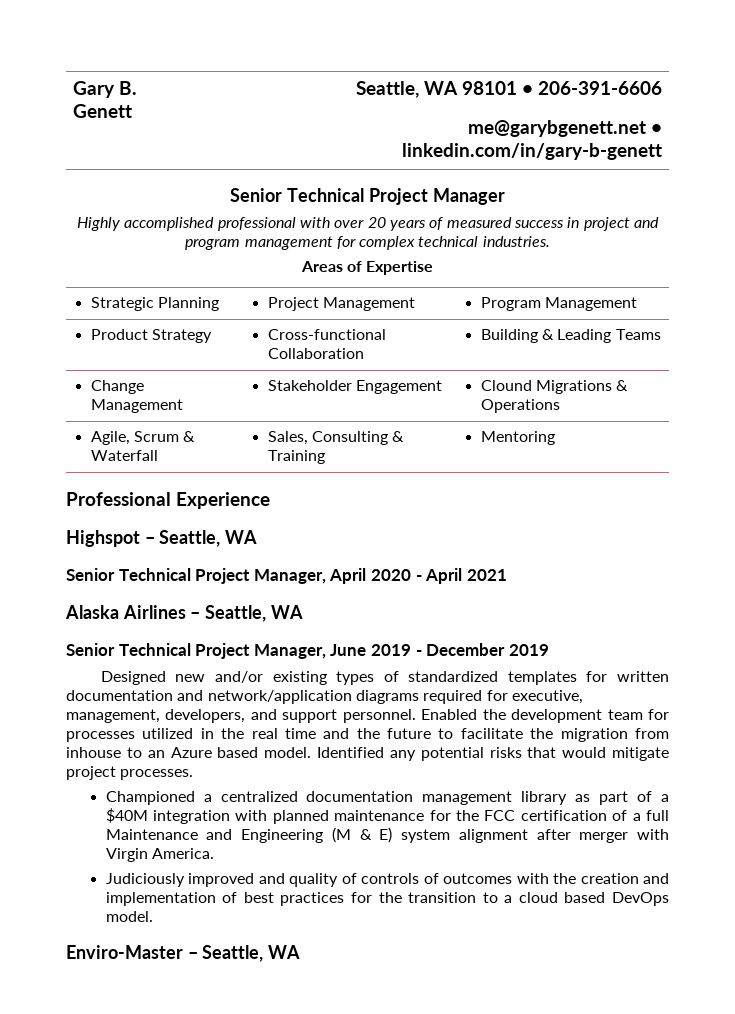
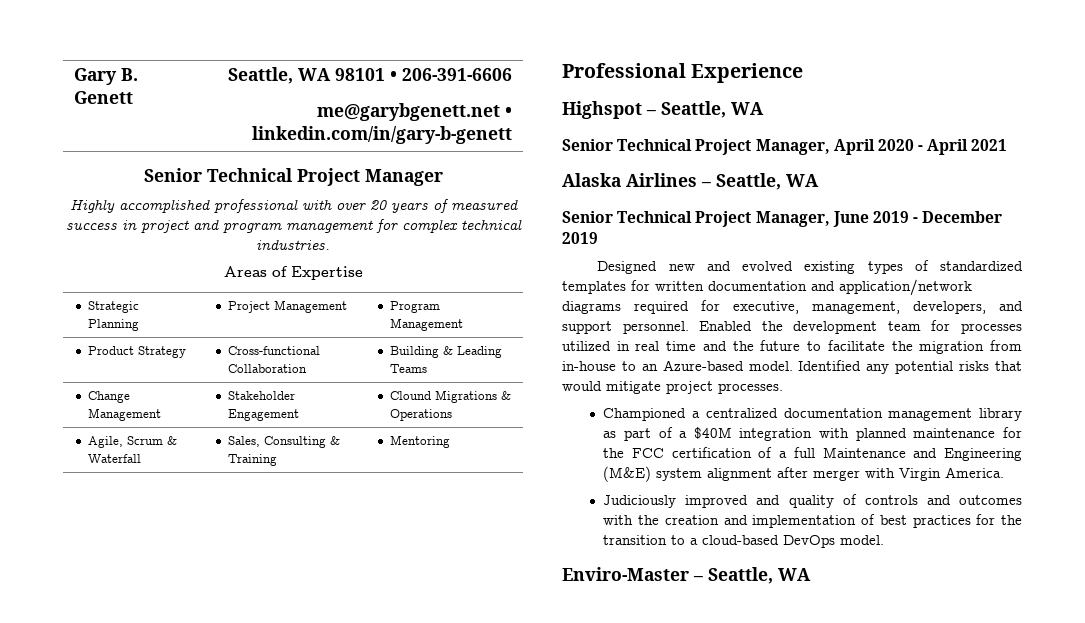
[215,671,264,683] and/or -> [706,261,794,271] and evolved
[207,690,352,704] network/application -> [839,279,972,296] application/network
[221,728,245,739] the -> (630, 346) none
[66,747,121,758] inhouse -> [562,361,616,371] in-house
[170,747,259,758] Azure based -> [662,360,744,371] Azure-based
[331,827,393,843] (M & E) -> [603,466,652,482] (M&E)
[423,873,439,884] of -> [926,495,951,505] and
[518,892,606,903] cloud based -> [702,535,780,545] cloud-based

